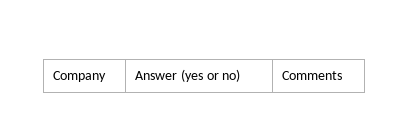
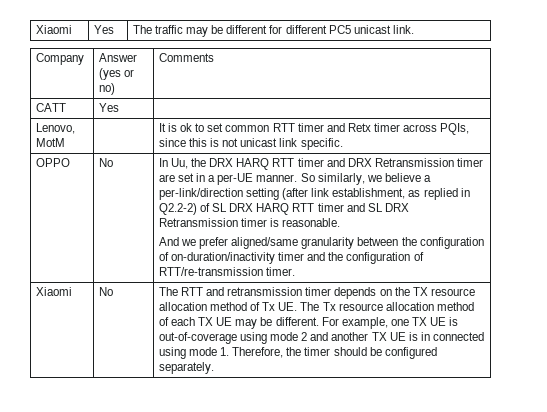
(52, 76) none -> [35,25,72,34] [93,25,114,34] [132,25,414,37] Xiaomi | Yes | The traffic may be different for different PC5 unicast link. //
(342, 75) none -> [35,103,66,112] [98,103,119,112] [35,123,75,134] [35,138,65,147] [158,123,470,135] [158,138,343,150] [35,158,70,167] [98,158,113,167] [158,158,483,170] [158,173,431,185] [158,188,470,200] [158,203,409,215] [158,218,341,227] [158,237,484,249] [158,252,424,264] [158,267,296,276] [35,287,72,296] [98,287,113,296] [158,287,475,299] [158,302,474,311] [158,317,459,329] [158,332,484,344] [158,347,437,359] [158,362,214,374] // CATT | Yes | // Lenovo, MotM | | It is ok to set common RTT timer and Retx timer across PQIs, since this is not unicast link specific. // OPPO | No | In Uu, the DRX HARQ RTT timer and DRX Retransmission timer are set in a per-UE manner. So similarly, we believe a per-link/direction setting (after link establishment, as replied in Q2.2-2) of SL DRX HARQ RTT timer and SL DRX Retransmission timer is reasonable. // And we prefer aligned/same granularity between the configuration of on-duration/inactivity timer and the configuration of RTT/re-transmission timer. // Xiaomi | No | The RTT and retransmission timer depends on the TX resource allocation method of Tx UE. The Tx resource allocation method of each TX UE may be different. For example, one TX UE is out-of-coverage using mode 2 and another TX UE is in connected using mode 1. Therefore, the timer should be configured separately.

